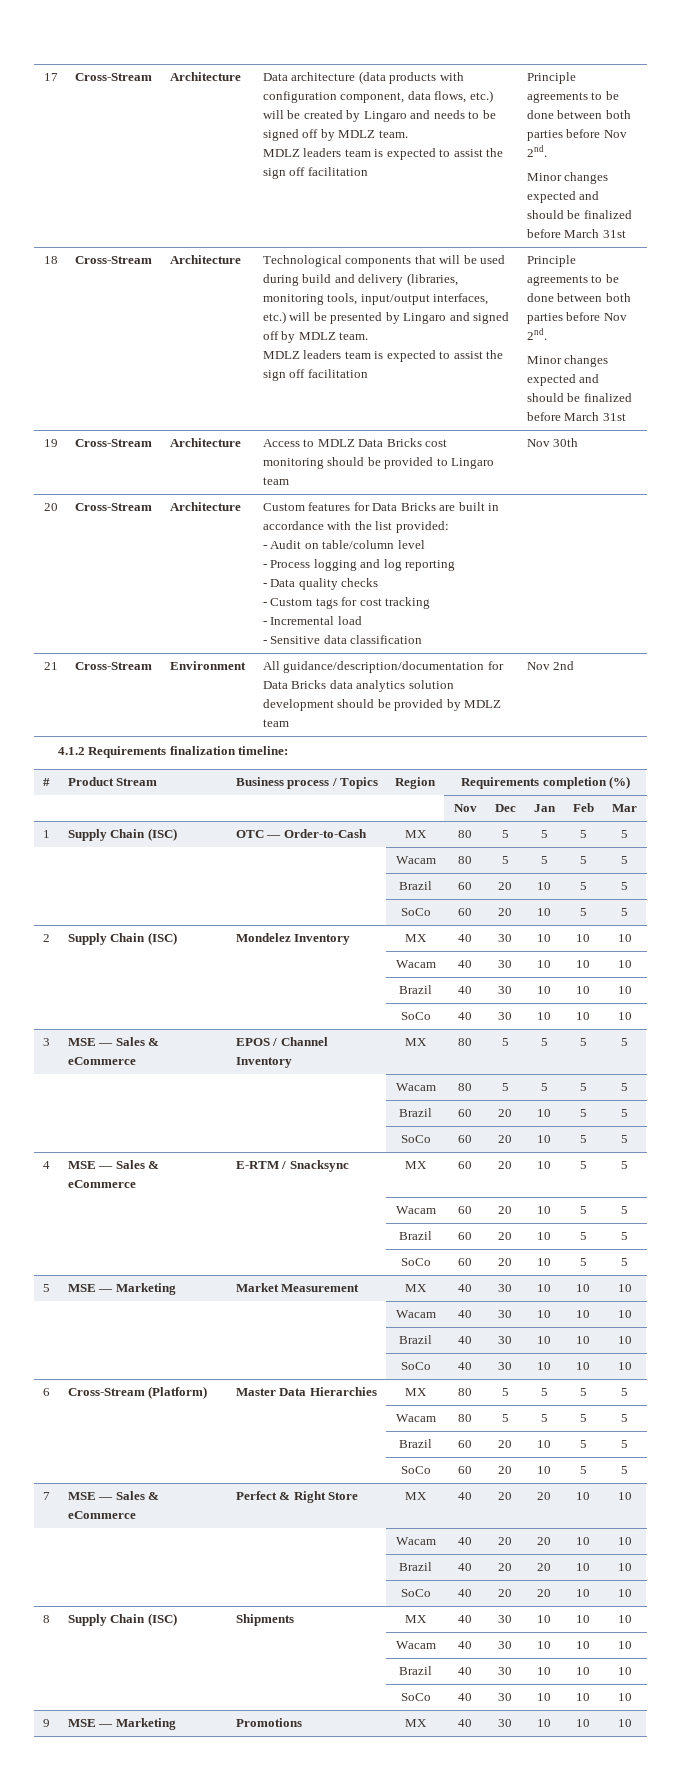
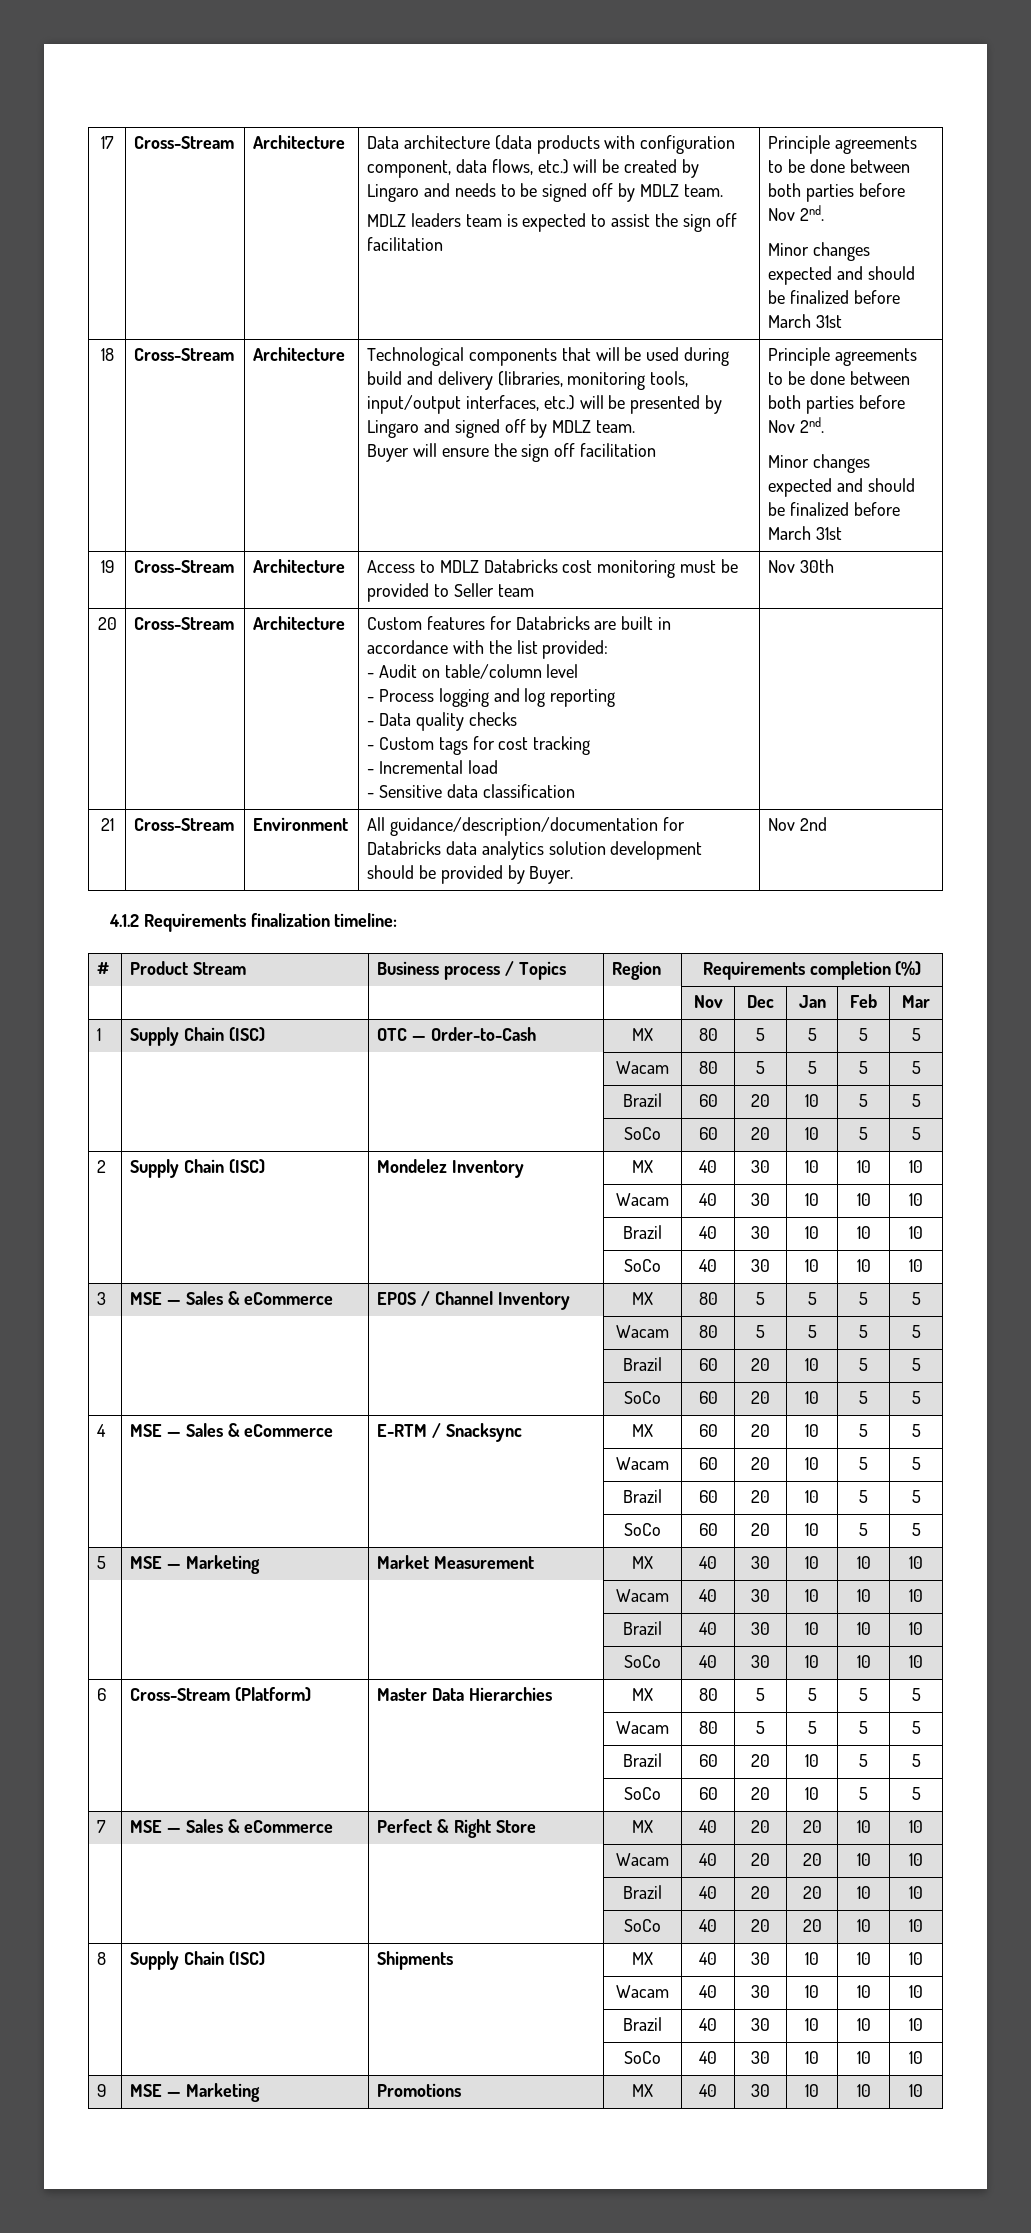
[262,350,483,362] MDLZ leaders team is expected to assist -> [366,443,489,462] Buyer will ensure
[358,438,422,447] Data Bricks -> [483,559,558,573] Databricks
[327,457,365,466] should -> [680,560,717,573] must
[451,458,495,469] Lingaro -> [453,583,494,597] Seller
[372,502,436,511] Data Bricks -> [515,616,590,630] Databricks
[262,680,327,689] Data Bricks -> [366,841,441,855] Databricks
[464,700,502,708] [262,719,289,727] MDLZ team -> [529,866,574,884] Buyer.

